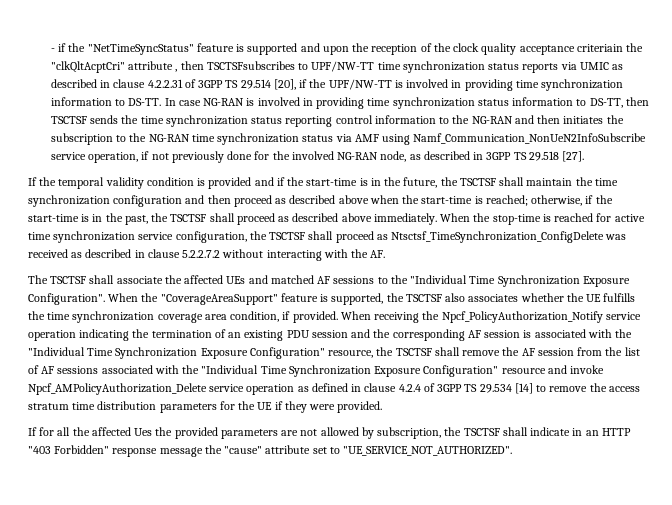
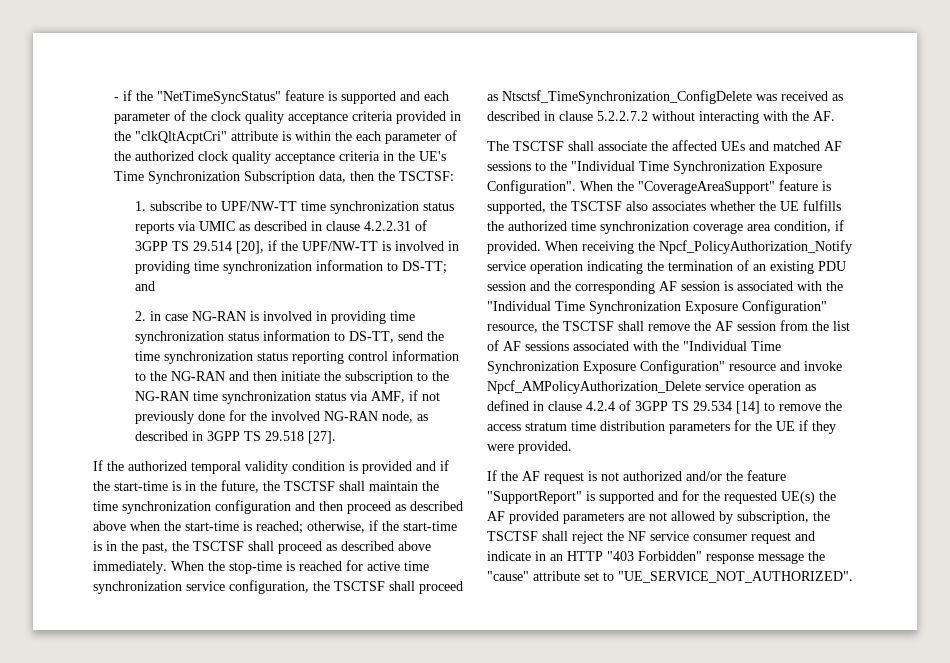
[322,43,418,55] upon the reception -> [424,91,450,101] [114,112,171,124] each parameter
[576,43,644,52] [50,61,295,73] criteriain the "clkQltAcptCri" attribute , then TSCTSFsubscribes -> [352,111,462,124] [114,130,458,144] [114,151,447,164] [114,171,455,184] [135,201,203,211] criteria provided in the "clkQltAcptCri" attribute is within the each parameter of the authorized clock quality acceptance criteria in the UE's Time Synchronization Subscription data, then the TSCTSF: // 1. subscribe
[128,98,176,106] DS-TT. In -> [402,261,448,274] [135,281,156,291] [135,311,162,321] DS-TT; and // 2. in
[625,97,649,106] [50,115,119,124] then TSCTSF sends -> [398,331,424,341] send
[563,116,604,124] initiates -> [281,371,321,381] initiate
[354,133,647,145] [50,152,139,163] AMF using Namf_Communication_NonUeN2InfoSubscribe service operation, -> [371,391,406,403] AMF,
(57, 181) none -> [128,461,187,471] authorized
(45, 315) none -> [508,221,567,231] authorized
[39,427,173,436] for all the affected Ues the -> [501,470,786,484] [487,490,836,504] [487,511,505,521] the AF request is not authorized and/or the feature "SupportReport" is supported and for the requested UE(s) the AF
(528, 431) none -> [572,531,815,544] reject the NF service consumer request and

